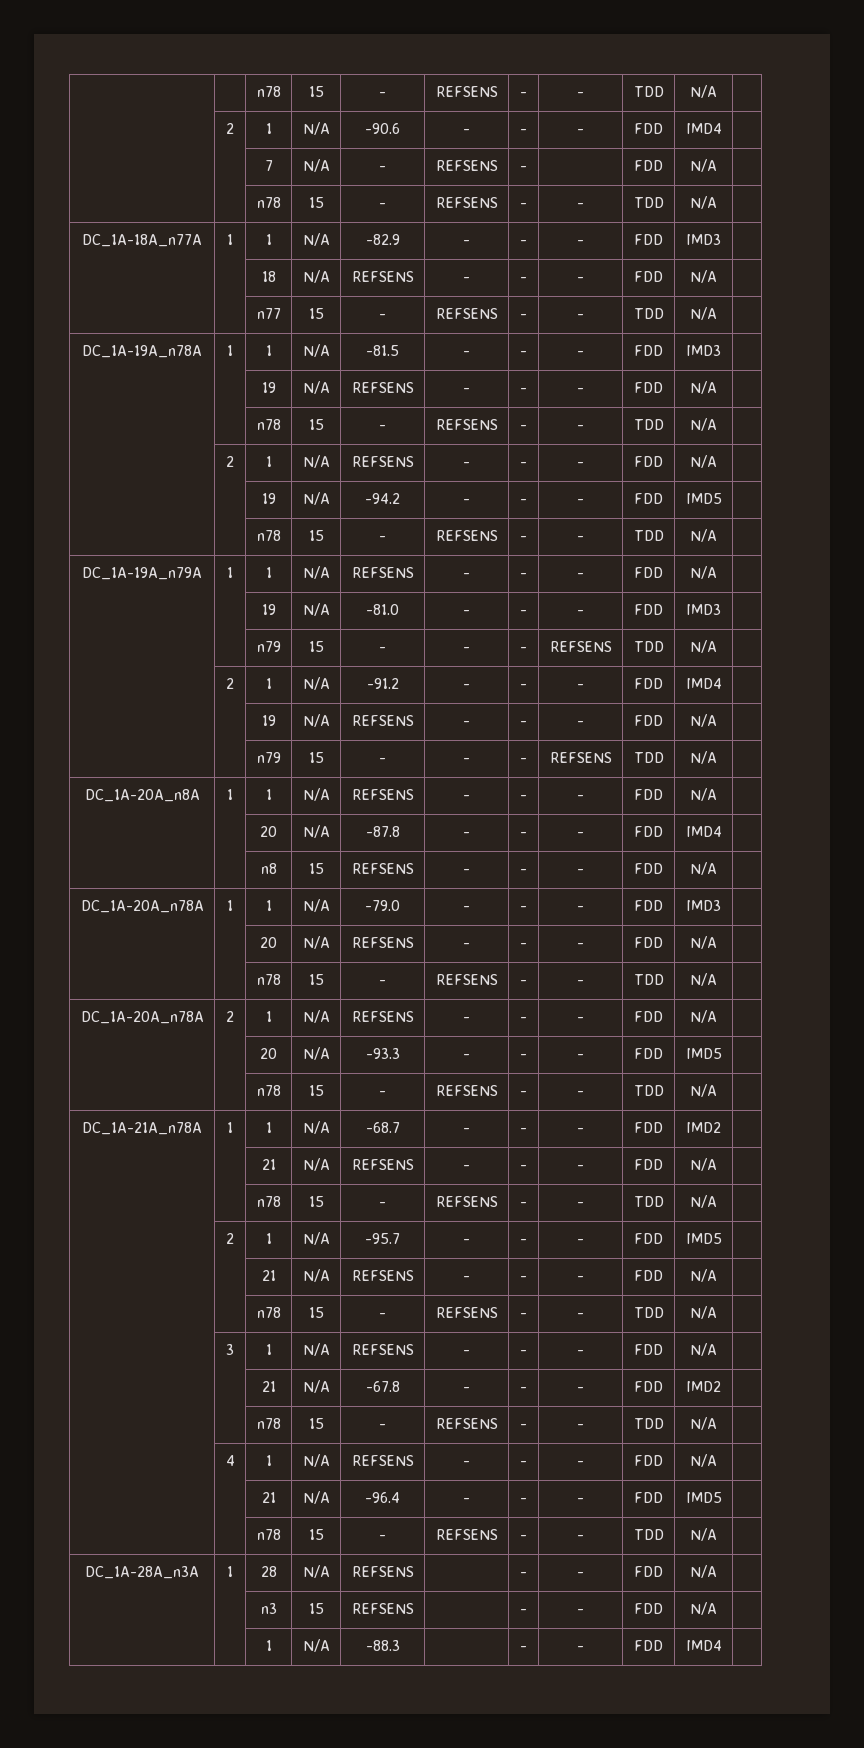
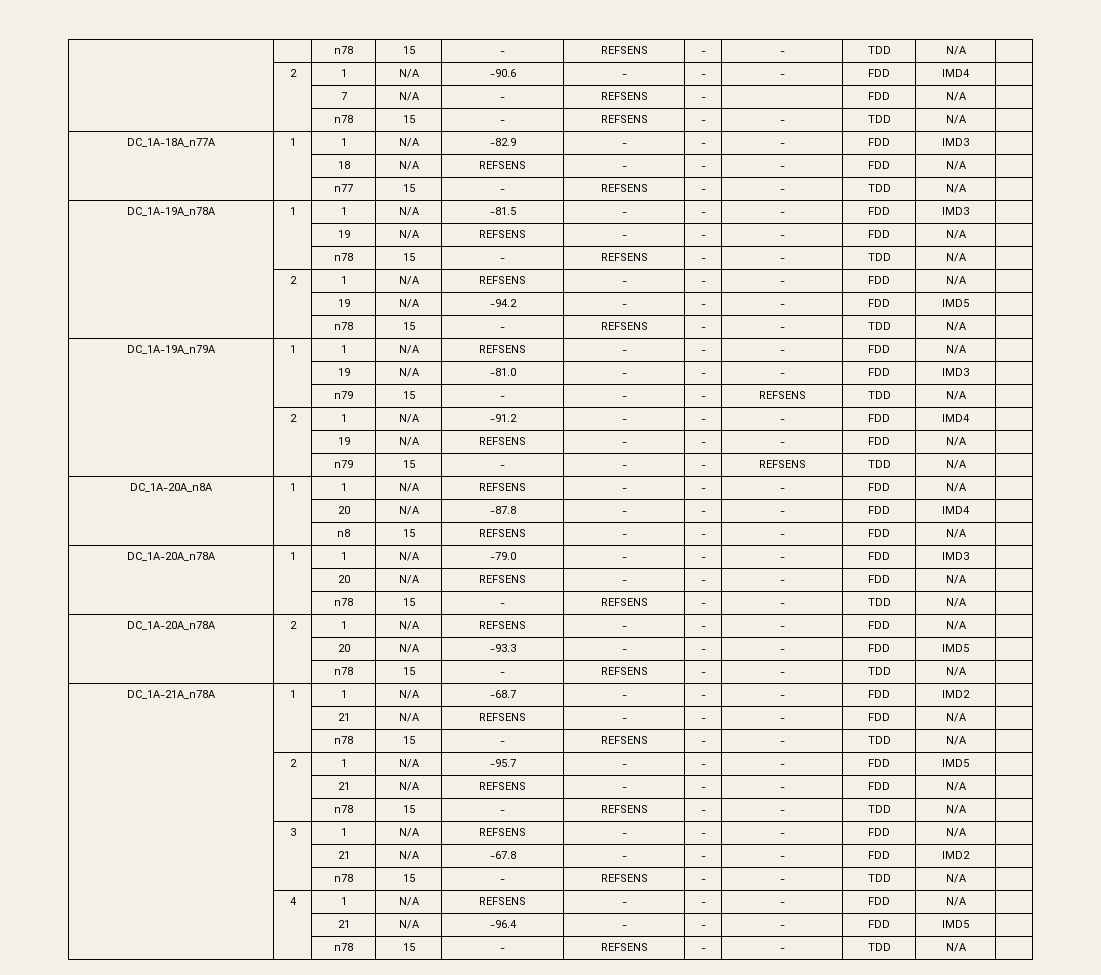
[85,1566,199,1579] [227,1566,233,1577] [260,1566,277,1577] [302,1565,330,1578] [351,1566,414,1577] [520,1572,527,1577] [577,1572,584,1577] [634,1566,663,1577] [690,1565,717,1578] [260,1603,277,1614] [308,1603,324,1614] [351,1603,414,1614] [520,1609,527,1614] [577,1609,584,1614] [634,1603,663,1614] [690,1602,717,1615] [265,1640,272,1651] [302,1639,330,1652] [365,1640,400,1651] [520,1646,527,1651] [577,1646,584,1651] [634,1640,663,1651] [685,1640,722,1651] // DC_1A-28A_n3A | 1 | 28 | N/A | REFSENS | | - | - | FDD | N/A | // | | n3 | 15 | REFSENS | | - | - | FDD | N/A | // | | 1 | N/A | -88.3 | | - | - | FDD | IMD4 | -> (967, 947) none

